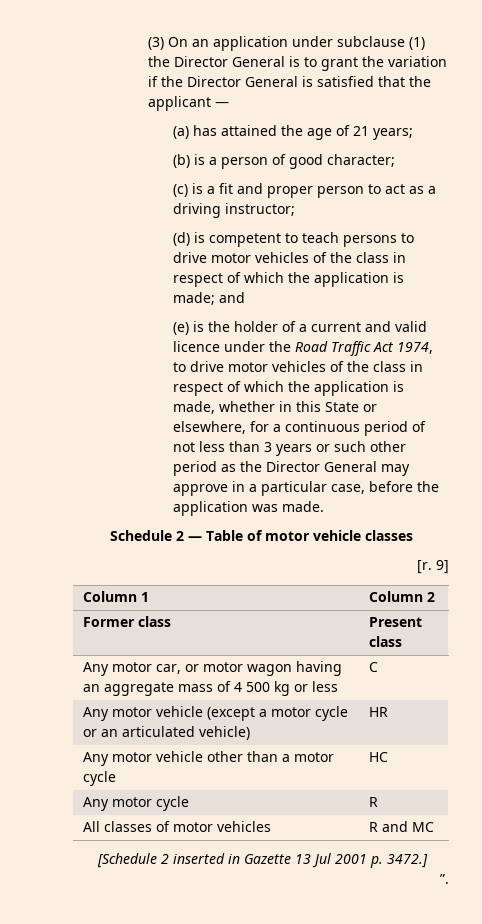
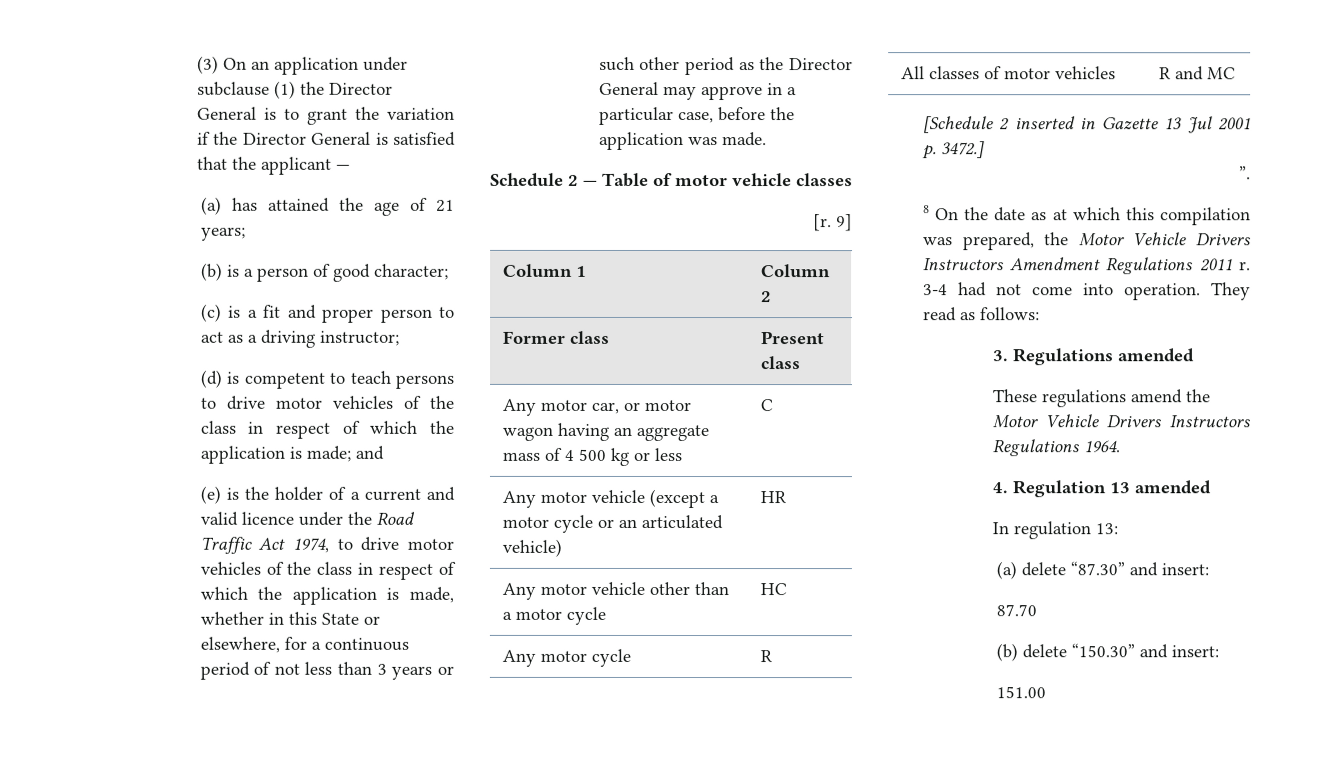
(449, 879) none -> [922,205,1251,226] [922,232,1251,251] [922,257,1251,275] [922,282,1251,301] [922,307,1040,322] [992,348,1195,366] [991,389,1211,408] [991,414,1250,429] [991,439,1120,457] [991,480,1211,498] [991,521,1118,540] [995,561,1209,580] [995,604,1037,617] [995,643,1219,662] [995,686,1046,699] // 8 On the date as at which this compilation was prepared, the Motor Vehicle Drivers Instructors Amendment Regulations 2011 r. 3-4 had not come into operation. They read as follows: // 3. Regulations amended // These regulations amend the Motor Vehicle Drivers Instructors Regulations 1964. // 4. Regulation 13 amended // In regulation 13: // (a) delete “87.30” and insert: // 87.70 // (b) delete “150.30” and insert: // 151.00

